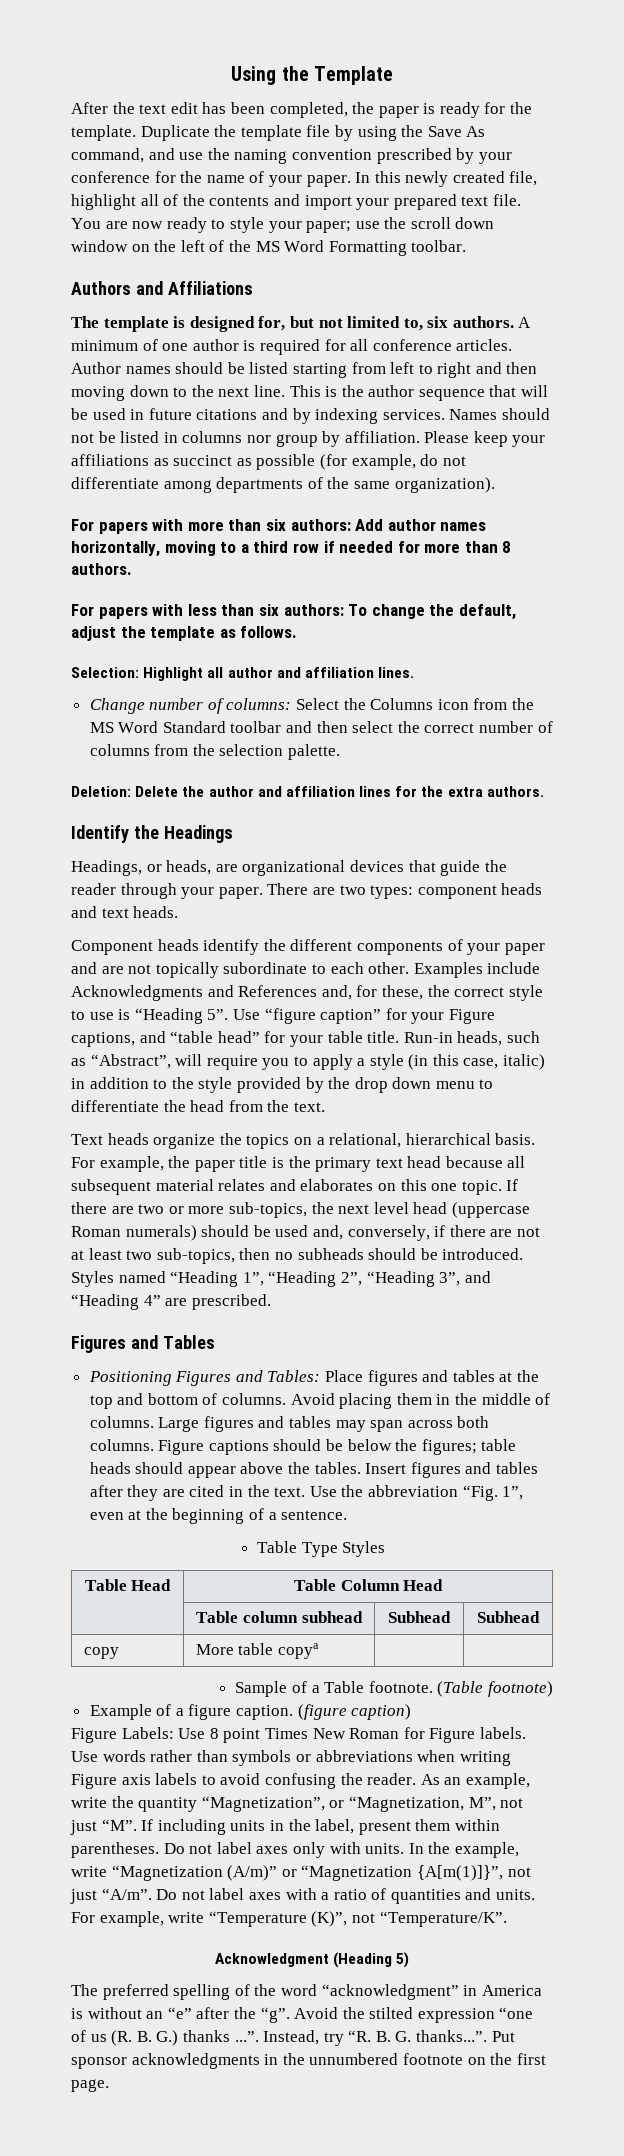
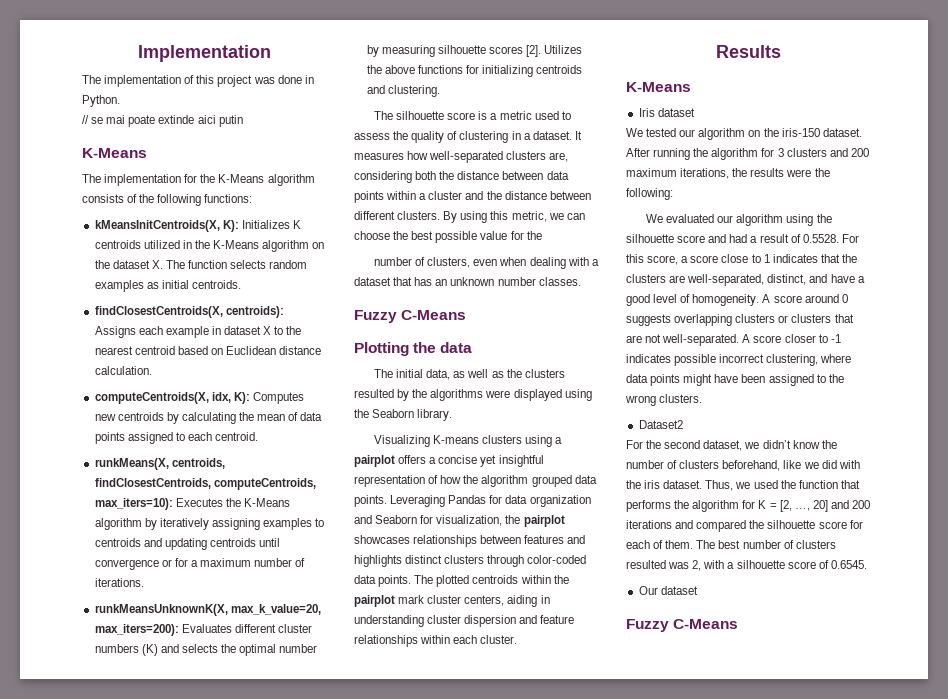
[231,66,393,85] [71,102,533,118] [71,125,486,141] [71,148,512,164] [71,171,538,187] [71,194,521,210] [71,217,495,233] [71,240,467,256] [71,281,253,295] [71,316,532,332] [71,339,513,355] [71,362,538,378] [71,385,549,401] [71,408,550,424] [71,431,546,447] [71,454,466,470] [71,477,495,493] [71,519,487,534] [71,541,512,557] [71,563,132,575] [71,604,516,620] [71,626,298,641] [71,667,415,681] [89,698,535,714] [89,721,553,733] [89,744,341,760] [71,786,544,797] [71,825,233,843] [71,860,507,876] [71,883,543,899] [71,906,179,918] [71,939,545,955] [71,962,541,978] [71,985,543,1001] [71,1008,495,1024] [71,1031,540,1047] [71,1054,546,1070] [71,1077,494,1093] [71,1100,325,1112] [71,1133,536,1149] [71,1156,526,1172] [71,1179,519,1195] [71,1202,530,1218] [71,1225,540,1241] [71,1248,524,1264] [71,1271,491,1287] [71,1294,271,1310] [71,1335,215,1353] [88,1370,540,1386] [89,1393,551,1409] [89,1416,490,1432] [89,1439,517,1455] [89,1462,539,1478] [89,1485,524,1501] [89,1508,348,1524] [257,1541,386,1557] [84,1579,172,1591] [293,1579,444,1591] [196,1611,363,1623] [388,1611,451,1623] [477,1611,540,1623] [83,1647,119,1659] [195,1643,319,1659] [235,1681,553,1697] [89,1704,412,1720] [71,1727,526,1743] [71,1750,511,1766] [71,1773,530,1789] [71,1796,524,1812] [70,1819,500,1835] [71,1842,519,1858] [71,1865,531,1881] [70,1888,536,1904] [71,1911,507,1927] [214,1952,410,1968] [71,1984,542,2000] [71,2007,534,2023] [71,2030,515,2046] [71,2053,546,2069] [71,2079,109,2092] Using the Template // After the text edit has been completed, the paper is ready for the template. Duplicate the template file by using the Save As command, and use the naming convention prescribed by your conference for the name of your paper. In this newly created file, highlight all of the contents and import your prepared text file. You are now ready to style your paper; use the scroll down window on the left of the MS Word Formatting toolbar. // Authors and Affiliations // The template is designed for, but not limited to, six authors. A minimum of one author is required for all conference articles. Author names should be listed starting from left to right and then moving down to the next line. This is the author sequence that will be used in future citations and by indexing services. Names should not be listed in columns nor group by affiliation. Please keep your affiliations as succinct as possible (for example, do not differentiate among departments of the same organization). // For papers with more than six authors: Add author names horizontally, moving to a third row if needed for more than 8 authors. // For papers with less than six authors: To change the default, adjust the template as follows. // Selection: Highlight all author and affiliation lines. // Change number of columns: Select the Columns icon from the MS Word Standard toolbar and then select the correct number of columns from the selection palette. // Deletion: Delete the author and affiliation lines for the extra authors. // Identify the Headings // Headings, or heads, are organizational devices that guide the reader through your paper. There are two types: component heads and text heads. // Component heads identify the different components of your paper and are not topically subordinate to each other. Examples include Acknowledgments and References and, for these, the correct style to use is “Heading 5”. Use “figure caption” for your Figure captions, and “table head” for your table title. Run-in heads, such as “Abstract”, will require you to apply a style (in this case, italic) in addition to the style provided by the drop down menu to differentiate the head from the text. // Text heads organize the topics on a relational, hierarchical basis. For example, the paper title is the primary text head because all subsequent material relates and elaborates on this one topic. If there are two or more sub-topics, the next level head (uppercase Roman numerals) should be used and, conversely, if there are not at least two sub-topics, then no subheads should be introduced. Styles named “Heading 1”, “Heading 2”, “Heading 3”, and “Heading 4” are prescribed. // Figures and Tables // Positioning Figures and Tables: Place figures and tables at the top and bottom of columns. Avoid placing them in the middle of columns. Large figures and tables may span across both columns. Figure captions should be below the figures; table heads should appear above the tables. Insert figures and tables after they are cited in the text. Use the abbreviation “Fig. 1”, even at the beginning of a sentence. // Table Type Styles // Table Head | Table Column Head // | Table column subhead | Subhead | Subhead // copy | More table copya | | // Sample of a Table footnote. (Table footnote) // Example of a figure caption. (figure caption) // Figure Labels: Use 8 point Times New Roman for Figure labels. Use words rather than symbols or abbreviations when writing Figure axis labels to avoid confusing the reader. As an example, write the quantity “Magnetization”, or “Magnetization, M”, not just “M”. If including units in the label, present them within parentheses. Do not label axes only with units. In the example, write “Magnetization (A/m)” or “Magnetization {A[m(1)]}”, not just “A/m”. Do not label axes with a ratio of quantities and units. For example, write “Temperature (K)”, not “Temperature/K”. // Acknowledgment (Heading 5) // The preferred spelling of the word “acknowledgment” in America is without an “e” after the “g”. Avoid the stilted expression “one of us (R. B. G.) thanks ...”. Instead, try “R. B. G. thanks...”. Put sponsor acknowledgments in the unnumbered footnote on the first page. -> [138,45,271,62] [82,75,314,87] [82,95,120,107] [82,115,243,127] [82,148,147,158] [82,174,315,186] [82,194,253,206] [94,220,301,232] [94,240,325,252] [94,260,308,269] [94,280,241,292] [94,306,284,318] [94,326,302,338] [94,346,322,355] [94,366,152,375] [94,392,304,404] [94,412,323,424] [94,432,259,444] [94,458,225,470] [94,478,316,490] [94,498,290,510] [94,518,325,530] [94,538,281,550] [94,558,306,570] [94,578,144,587] [94,604,321,616] [94,624,312,636] [94,644,318,656] [366,45,583,57] [366,65,583,77] [366,85,440,97] [374,111,571,120] [354,131,582,143] [354,151,569,163] [354,171,569,183] [354,191,591,203] [354,211,585,223] [354,231,542,243] [374,257,599,269] [354,277,581,286] [354,310,467,323] [354,342,473,356] [374,369,565,380] [354,389,592,401] [354,409,453,421] [374,435,563,447] [354,455,544,467] [354,475,597,487] [354,495,591,507] [354,515,565,527] [354,535,586,547] [354,555,587,567] [354,575,569,587] [354,595,550,607] [354,615,575,627] [354,635,518,647] [716,45,781,58] [626,82,691,92] [638,108,695,117] [626,128,862,140] [626,148,869,160] [626,168,830,179] [626,188,673,200] [646,214,832,226] [626,234,859,243] [626,254,857,265] [626,274,865,286] [626,294,848,306] [626,314,854,326] [626,334,841,346] [626,354,852,366] [626,374,844,386] [625,394,703,406] [638,420,683,429] [626,440,837,451] [626,460,860,471] [626,480,860,491] [626,500,871,512] [626,520,863,532] [626,540,836,549] [626,560,867,571] [638,586,698,595] [626,619,739,632] Implementation // The implementation of this project was done in Python. // // se mai poate extinde aici putin // K-Means // The implementation for the K-Means algorithm consists of the following functions: // kMeansInitCentroids(X, K): Initializes K centroids utilized in the K-Means algorithm on the dataset X. The function selects random examples as initial centroids. // findClosestCentroids(X, centroids): Assigns each example in dataset X to the nearest centroid based on Euclidean distance calculation. // computeCentroids(X, idx, K): Computes new centroids by calculating the mean of data points assigned to each centroid. // runkMeans(X, centroids, findClosestCentroids, computeCentroids, max_iters=10): Executes the K-Means algorithm by iteratively assigning examples to centroids and updating centroids until convergence or for a maximum number of iterations. // runkMeansUnknownK(X, max_k_value=20, max_iters=200): Evaluates different cluster numbers (K) and selects the optimal number by measuring silhouette scores [2]. Utilizes the above functions for initializing centroids and clustering. // The silhouette score is a metric used to assess the quality of clustering in a dataset. It measures how well-separated clusters are, considering both the distance between data points within a cluster and the distance between different clusters. By using this metric, we can choose the best possible value for the // number of clusters, even when dealing with a dataset that has an unknown number classes. // Fuzzy C-Means // Plotting the data // The initial data, as well as the clusters resulted by the algorithms were displayed using the Seaborn library. // Visualizing K-means clusters using a pairplot offers a concise yet insightful representation of how the algorithm grouped data points. Leveraging Pandas for data organization and Seaborn for visualization, the pairplot showcases relationships between features and highlights distinct clusters through color-coded data points. The plotted centroids within the pairplot mark cluster centers, aiding in understanding cluster dispersion and feature relationships within each cluster. // Results // K-Means // Iris dataset // We tested our algorithm on the iris-150 dataset. After running the algorithm for 3 clusters and 200 maximum iterations, the results were the following: // We evaluated our algorithm using the silhouette score and had a result of 0.5528. For this score, a score close to 1 indicates that the clusters are well-separated, distinct, and have a good level of homogeneity. A score around 0 suggests overlapping clusters or clusters that are not well-separated. A score closer to -1 indicates possible incorrect clustering, where data points might have been assigned to the wrong clusters. // Dataset2 // For the second dataset, we didn’t know the number of clusters beforehand, like we did with the iris dataset. Thus, we used the function that performs the algorithm for K = [2, …, 20] and 200 iterations and compared the silhouette score for each of them. The best number of clusters resulted was 2, with a silhouette score of 0.6545. // Our dataset // Fuzzy C-Means

